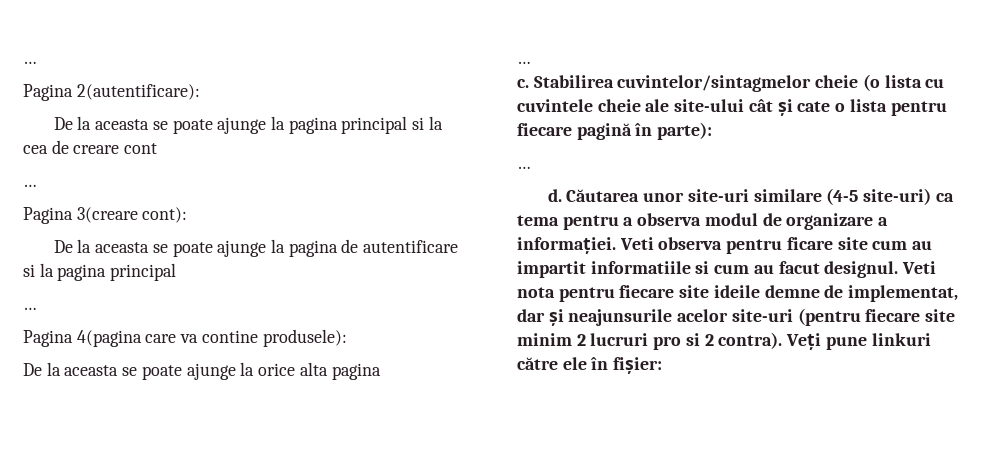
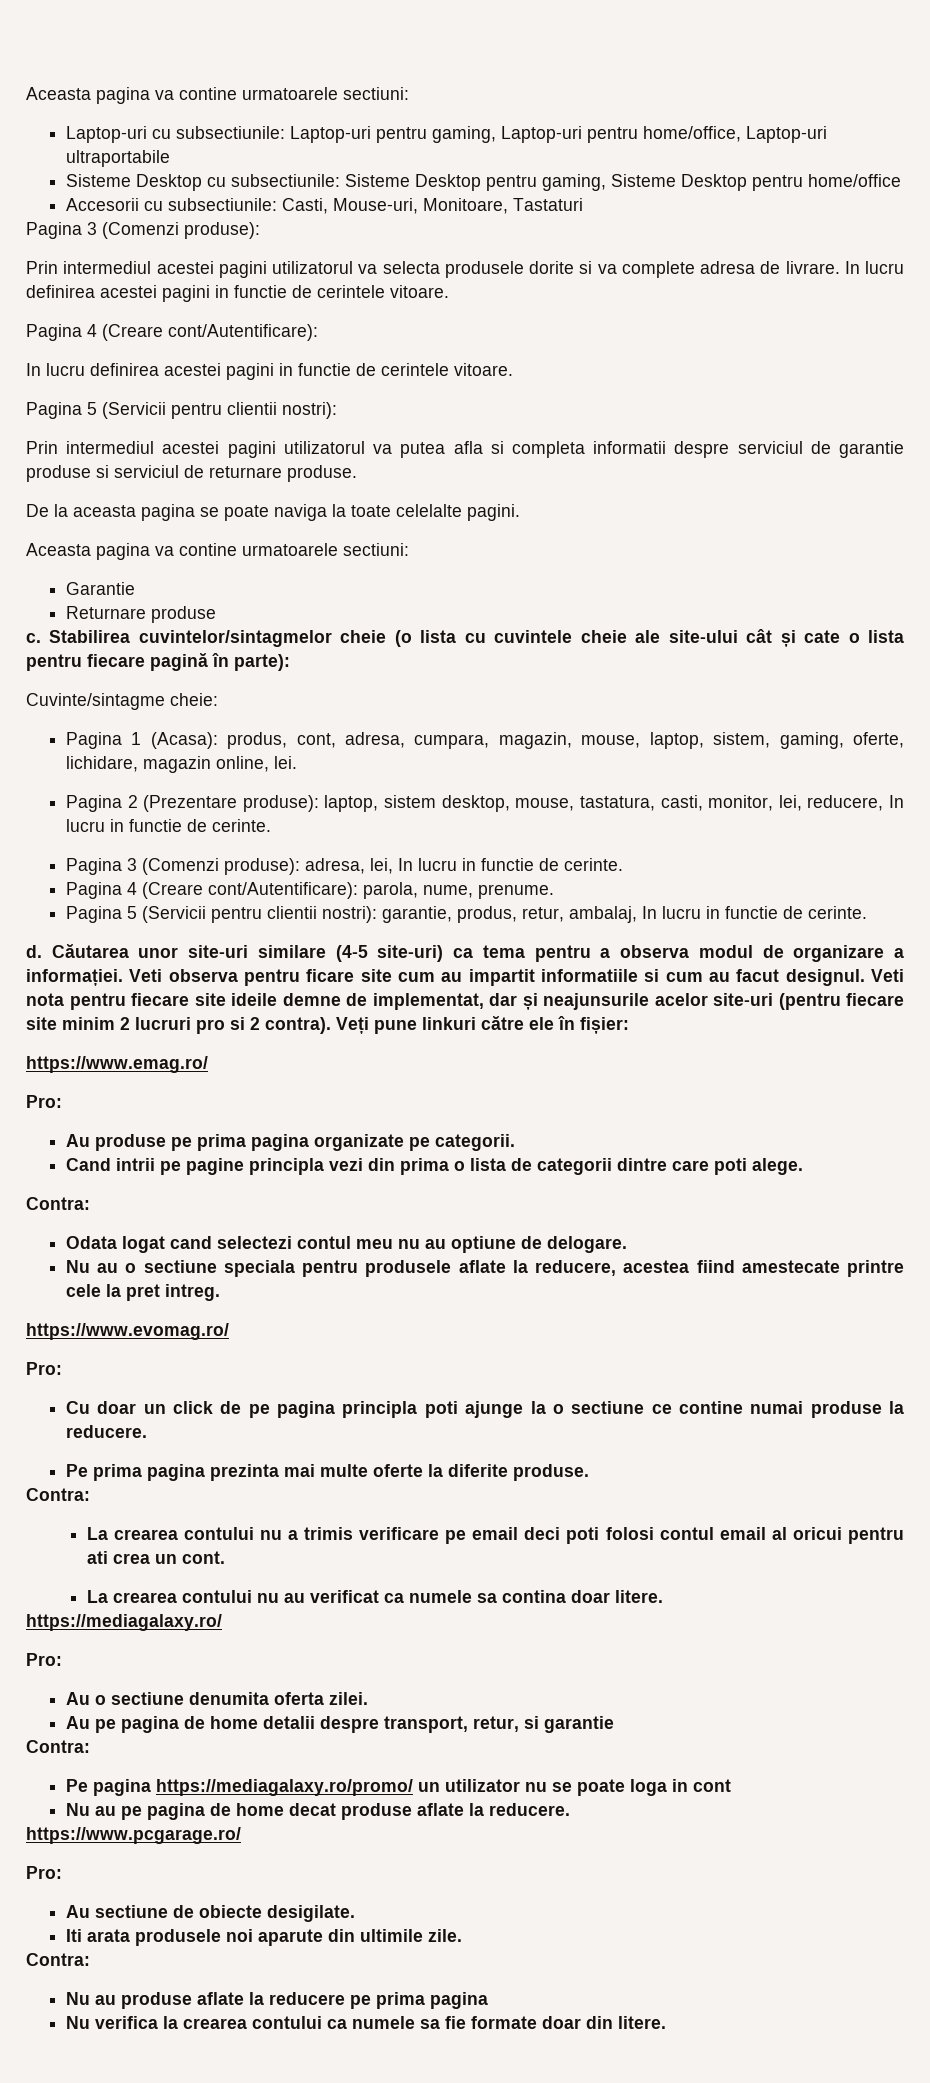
[23,61,37,64] [23,84,200,101] [53,116,443,134] [23,140,158,154] [23,184,37,187] [23,207,188,224] [53,239,459,257] [23,263,177,281] [23,307,37,310] [23,329,347,347] [23,362,381,380] [517,61,531,64] … // Pagina 2(autentificare): // De la aceasta se poate ajunge la pagina principal si la cea de creare cont // … // Pagina 3(creare cont): // De la aceasta se poate ajunge la pagina de autentificare si la pagina principal // … // Pagina 4(pagina care va contine produsele): // De la aceasta se poate ajunge la orice alta pagina // … -> [26,87,409,104] [65,126,827,143] [65,150,170,167] [65,174,901,191] [65,198,583,214] [26,222,260,239] [26,261,904,278] [26,285,449,302] [26,324,318,341] [26,363,513,380] [26,402,337,419] [26,441,904,458] [26,465,357,482] [26,504,520,521] [26,543,409,560] [65,582,135,595] [65,606,216,623] Aceasta pagina va contine urmatoarele sectiuni: // Laptop-uri cu subsectiunile: Laptop-uri pentru gaming, Laptop-uri pentru home/office, Laptop-uri ultraportabile // Sisteme Desktop cu subsectiunile: Sisteme Desktop pentru gaming, Sisteme Desktop pentru home/office // Accesorii cu subsectiunile: Casti, Mouse-uri, Monitoare, Tastaturi // Pagina 3 (Comenzi produse): // Prin intermediul acestei pagini utilizatorul va selecta produsele dorite si va complete adresa de livrare. In lucru definirea acestei pagini in functie de cerintele vitoare. // Pagina 4 (Creare cont/Autentificare): // In lucru definirea acestei pagini in functie de cerintele vitoare. // Pagina 5 (Servicii pentru clientii nostri): // Prin intermediul acestei pagini utilizatorul va putea afla si completa informatii despre serviciul de garantie produse si serviciul de returnare produse. // De la aceasta pagina se poate naviga la toate celelalte pagini. // Aceasta pagina va contine urmatoarele sectiuni: // Garantie // Returnare produse
[517,166,531,169] … -> [26,693,218,710] [65,732,904,749] [65,756,297,773] [65,795,904,812] [65,819,271,832] [65,858,623,875] [65,882,554,899] [65,906,867,923] Cuvinte/sintagme cheie: // Pagina 1 (Acasa): produs, cont, adresa, cumpara, magazin, mouse, laptop, sistem, gaming, oferte, lichidare, magazin online, lei. // Pagina 2 (Prezentare produse): laptop, sistem desktop, mouse, tastatura, casti, monitor, lei, reducere, In lucru in functie de cerinte. // Pagina 3 (Comenzi produse): adresa, lei, In lucru in functie de cerinte. // Pagina 4 (Creare cont/Autentificare): parola, nume, prenume. // Pagina 5 (Servicii pentru clientii nostri): garantie, produs, retur, ambalaj, In lucru in functie de cerinte.
(663, 365) none -> [26,1056,208,1073] [26,1095,62,1108] [65,1134,515,1151] [65,1158,803,1175] [26,1197,90,1210] [65,1236,627,1253] [65,1260,904,1277] [65,1284,220,1301] [26,1323,229,1340] [26,1362,62,1375] [65,1401,905,1418] [65,1425,147,1438] [65,1464,589,1481] [26,1488,90,1501] [86,1527,905,1544] [86,1551,225,1564] [86,1590,663,1603] [26,1614,222,1631] [26,1653,62,1666] [65,1692,368,1705] [65,1716,614,1733] [26,1740,90,1753] [65,1779,731,1796] [65,1803,570,1820] [26,1827,241,1844] [26,1866,62,1879] [65,1905,355,1922] [65,1929,462,1946] [26,1953,90,1966] [65,1992,488,2009] [65,2016,666,2029] // https://www.emag.ro/ // Pro: // Au produse pe prima pagina organizate pe categorii. // Cand intrii pe pagine principla vezi din prima o lista de categorii dintre care poti alege. // Contra: // Odata logat cand selectezi contul meu nu au optiune de delogare. // Nu au o sectiune speciala pentru produsele aflate la reducere, acestea fiind amestecate printre cele la pret intreg. // https://www.evomag.ro/ // Pro: // Cu doar un click de pe pagina principla poti ajunge la o sectiune ce contine numai produse la reducere. // Pe prima pagina prezinta mai multe oferte la diferite produse. // Contra: // La crearea contului nu a trimis verificare pe email deci poti folosi contul email al oricui pentru ati crea un cont. // La crearea contului nu au verificat ca numele sa contina doar litere. // https://mediagalaxy.ro/ // Pro: // Au o sectiune denumita oferta zilei. // Au pe pagina de home detalii despre transport, retur, si garantie // Contra: // Pe pagina https://mediagalaxy.ro/promo/ un utilizator nu se poate loga in cont // Nu au pe pagina de home decat produse aflate la reducere. // https://www.pcgarage.ro/ // Pro: // Au sectiune de obiecte desigilate. // Iti arata produsele noi aparute din ultimile zile. // Contra: // Nu au produse aflate la reducere pe prima pagina // Nu verifica la crearea contului ca numele sa fie formate doar din litere.

